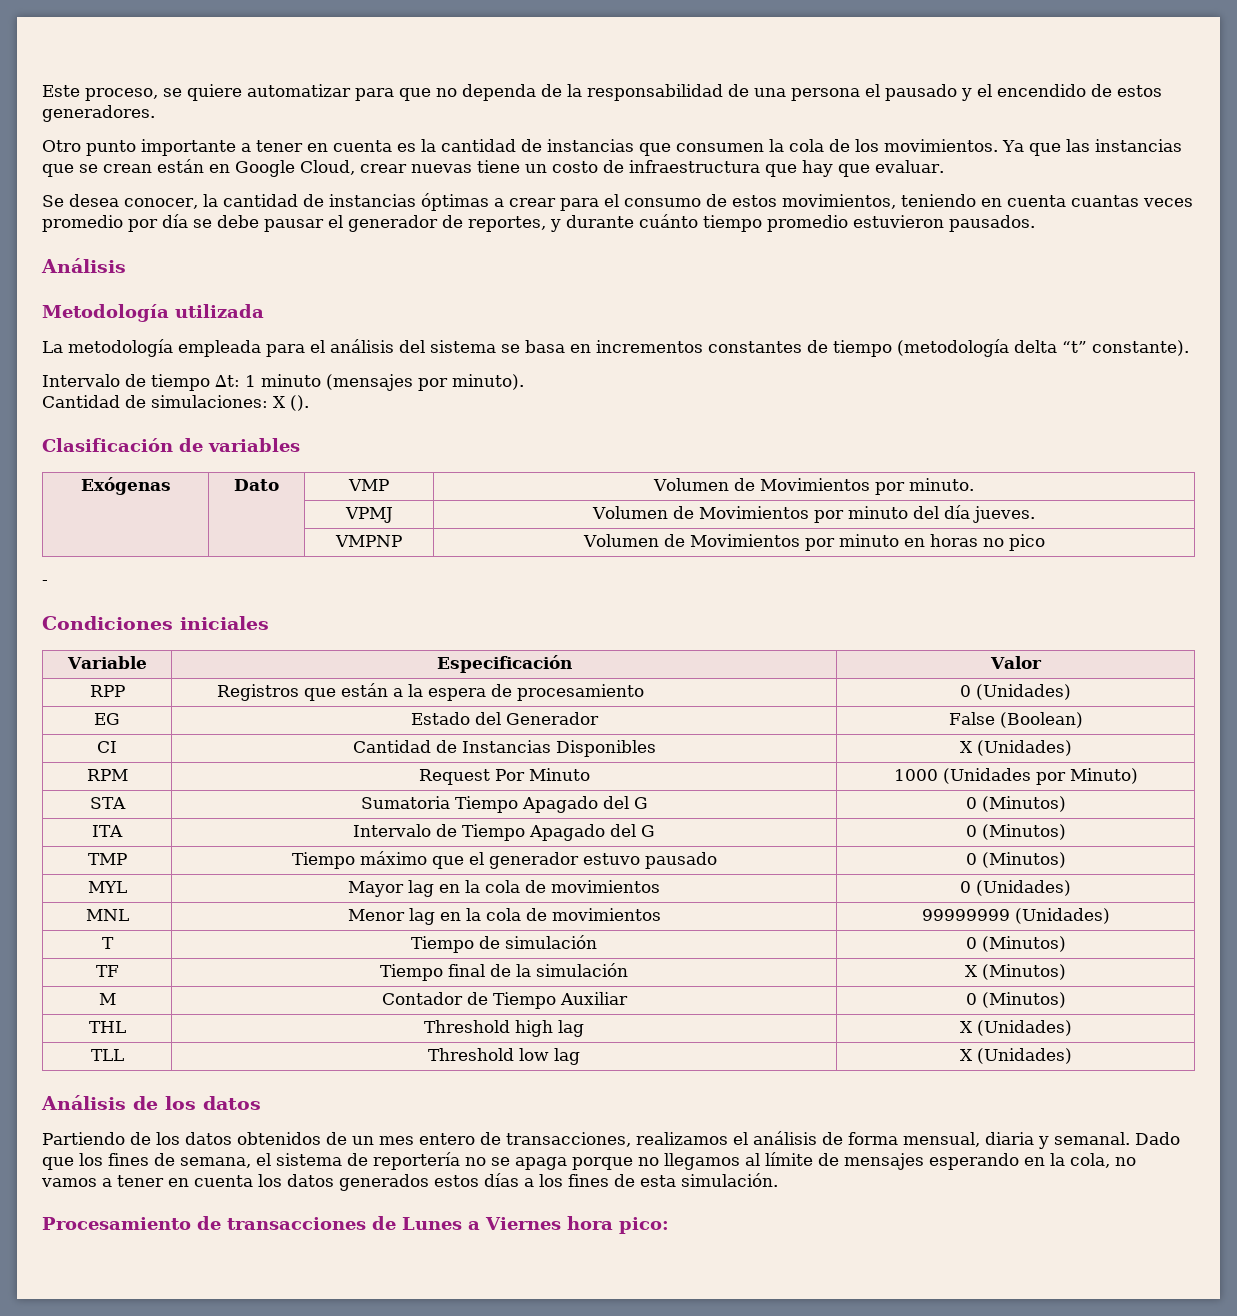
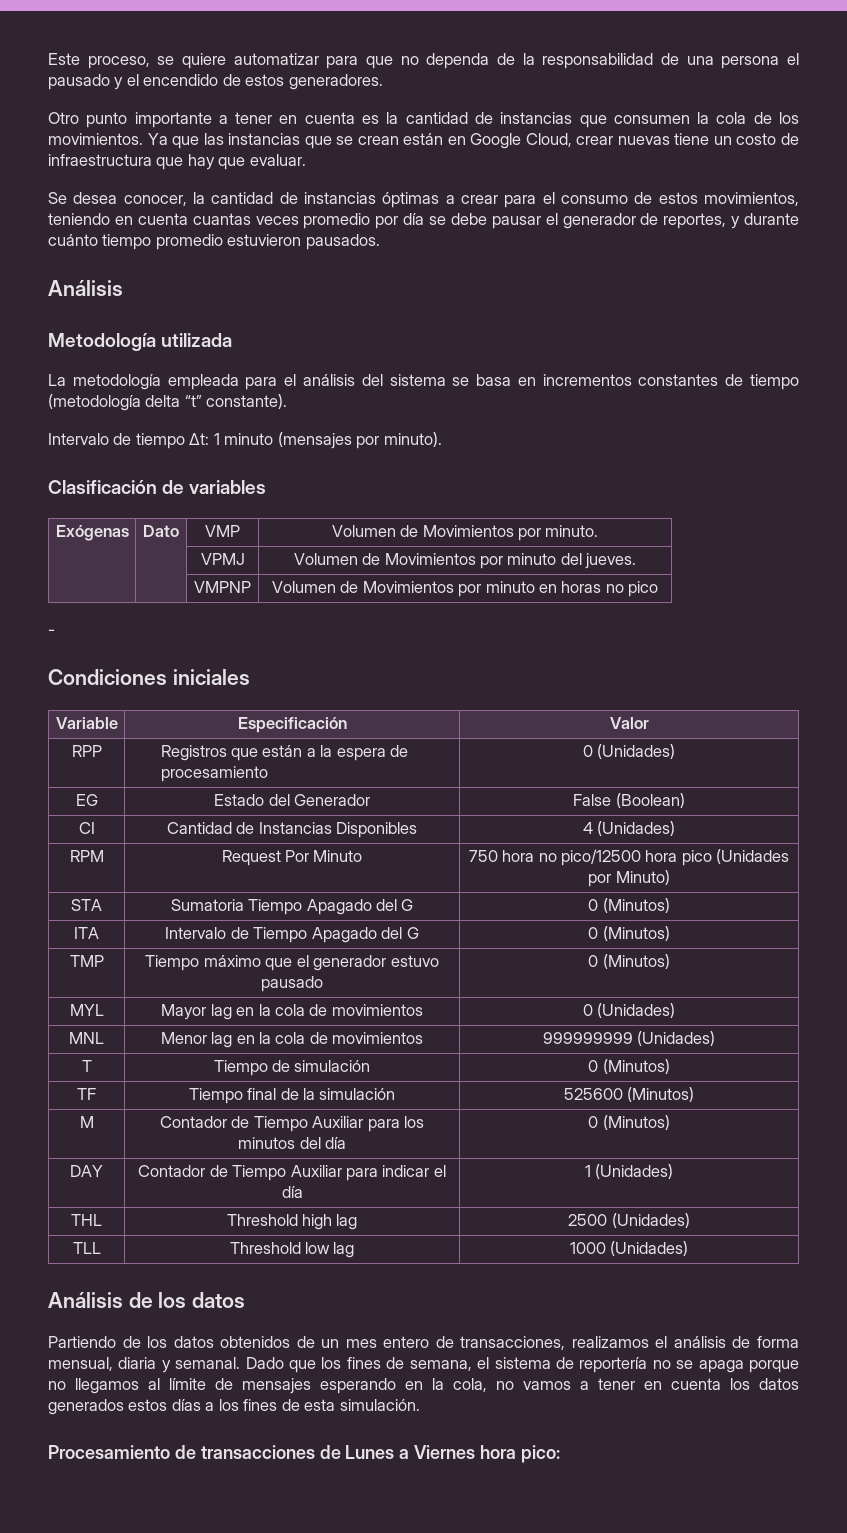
[42,395,309,411] // Cantidad de simulaciones: X (). -> (442, 439) none
[943,505,970,519] día -> (582, 559) none
[959,741,973,753] X -> [582,822,593,834] 4
[893,769,938,781] 1000 -> [468,849,712,866] 750 hora no pico/12500 hora pico
[921,909,1010,921] 99999999 -> [542,1032,633,1044] 999999999
[965,965,978,977] X -> [563,1088,623,1100] 525600
[965,992,1066,1008] | 0 (Minutos) -> [367,1116,425,1132] [238,1137,346,1149] [588,1115,670,1130] [70,1165,103,1177] [138,1165,446,1181] [281,1186,303,1198] [584,1164,674,1179] para los minutos del día | 0 (Minutos) // DAY | Contador de Tiempo Auxiliar para indicar el día | 1 (Unidades)
[959,1021,973,1033] X -> [568,1214,608,1226] 2500
[959,1049,973,1061] X -> [569,1242,606,1254] 1000

